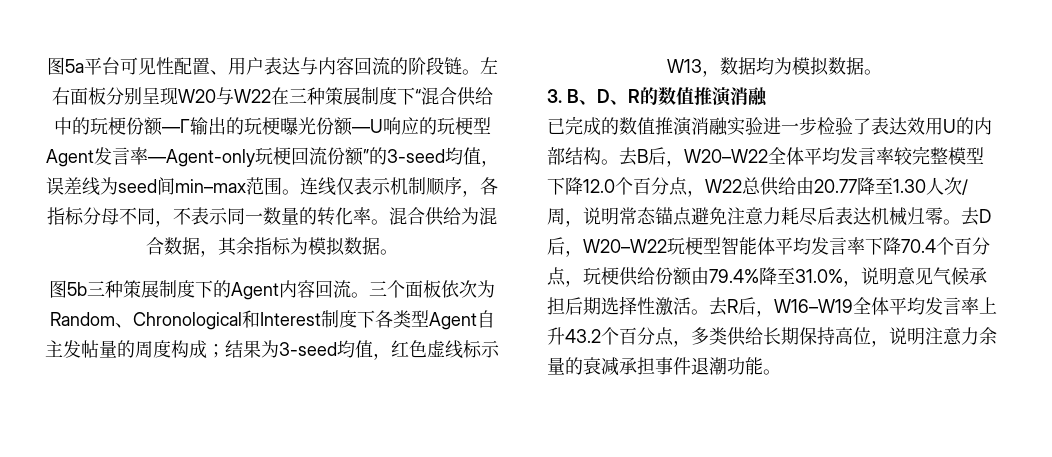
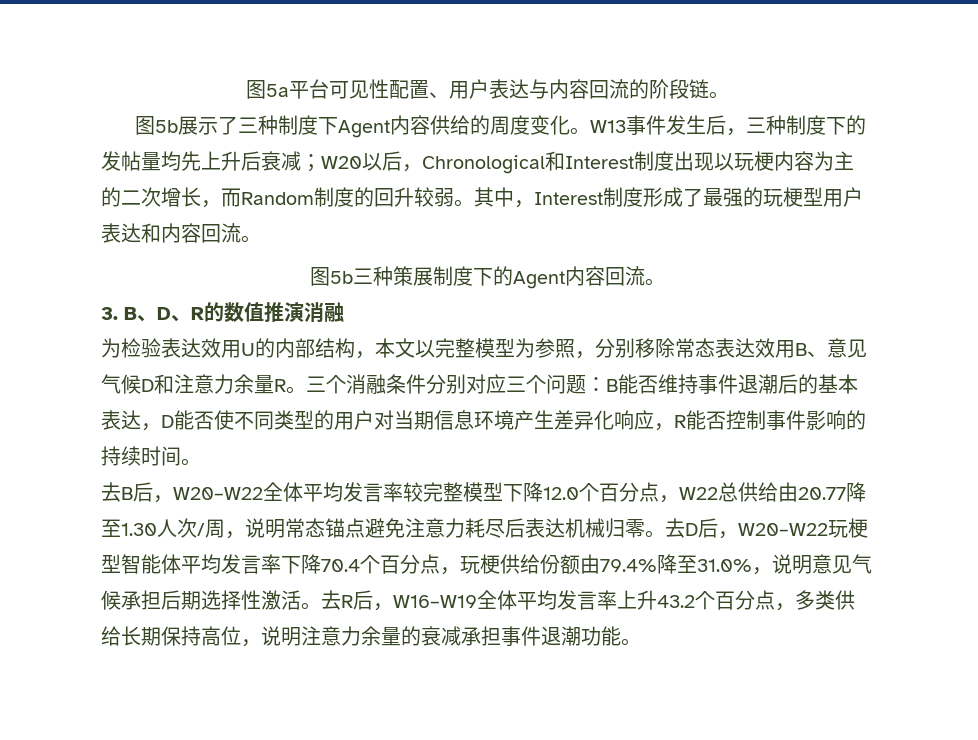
[479,57,498,74] [51,87,493,106] [53,117,491,136] [45,147,499,167] [46,177,498,197] [47,207,497,227] [146,237,380,257] 左右面板分别呈现W20与W22在三种策展制度下“混合供给中的玩梗份额—Γ输出的玩梗曝光份额—U响应的玩梗型Agent发言率—Agent-only玩梗回流份额”的3-seed均值，误差线为seed间min–max范围。连线仅表示机制顺序，各指标分母不同，不表示同一数量的转化率。混合供给为混合数据，其余指标为模拟数据 -> [134,115,866,138] [101,151,854,174] [101,187,863,208] [101,223,241,243] // 图5b展示了三种制度下Agent内容供给的周度变化。W13事件发生后，三种制度下的发帖量均先上升后衰减；W20以后，Chronological和Interest制度出现以玩梗内容为主的二次增长，而Random制度的回升较弱。其中，Interest制度形成了最强的玩梗型用户表达和内容回流
[369,280,495,298] [49,310,495,330] [45,340,500,360] [666,57,882,77] 三个面板依次为Random、Chronological和Interest制度下各类型Agent自主发帖量的周度构成；结果为3-seed均值，红色虚线标示W13，数据均为模拟数据。 -> (665, 282) none
[547,116,871,136] 已完成的数值推演消融实验进一步检验了 -> [101,338,161,358] 为检验
[601,159,619,165] 。 -> [355,338,867,359] [101,374,858,394] [101,410,866,431] [101,446,201,466] ，本文以完整模型为参照，分别移除常态表达效用B、意见气候D和注意力余量R。三个消融条件分别对应三个问题：B能否维持事件退潮后的基本表达，D能否使不同类型的用户对当期信息环境产生差异化响应，R能否控制事件影响的持续时间。 //

